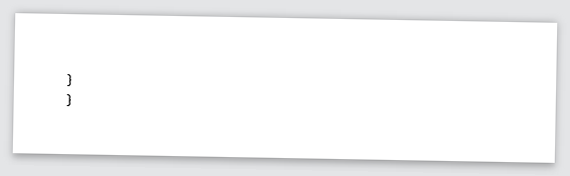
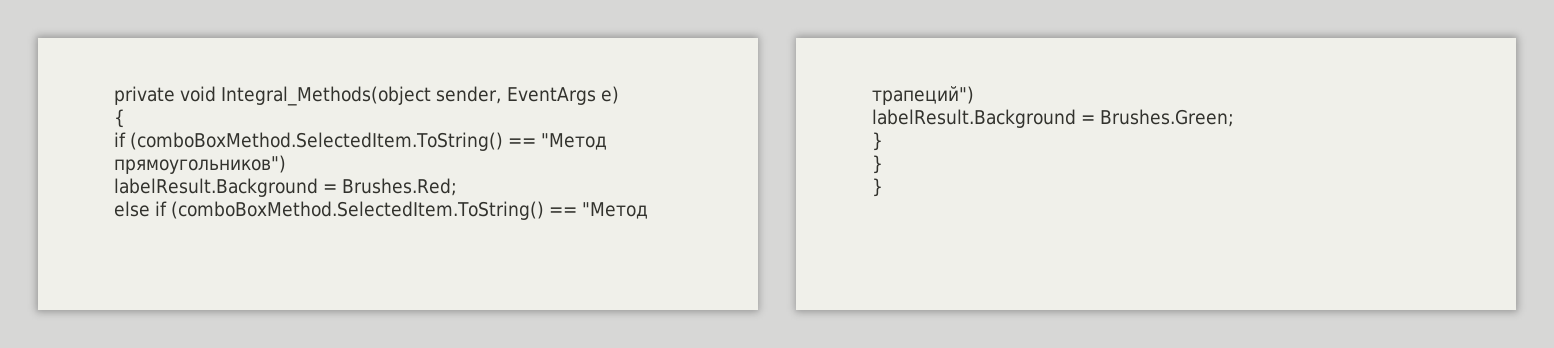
[66,74,73,88] [66,94,72,108] } // } -> [114,86,619,106] [114,109,125,128] [114,132,608,151] [114,155,286,174] [114,178,458,197] [114,201,649,220] [872,86,974,105] [872,109,1235,128] [872,132,883,151] [872,155,883,174] [872,178,883,197] private void Integral_Methods(object sender, EventArgs e) // { // if (comboBoxMethod.SelectedItem.ToString() == "Метод прямоугольников") // labelResult.Background = Brushes.Red; // else if (comboBoxMethod.SelectedItem.ToString() == "Метод трапеций") // labelResult.Background = Brushes.Green; // } // } // }

